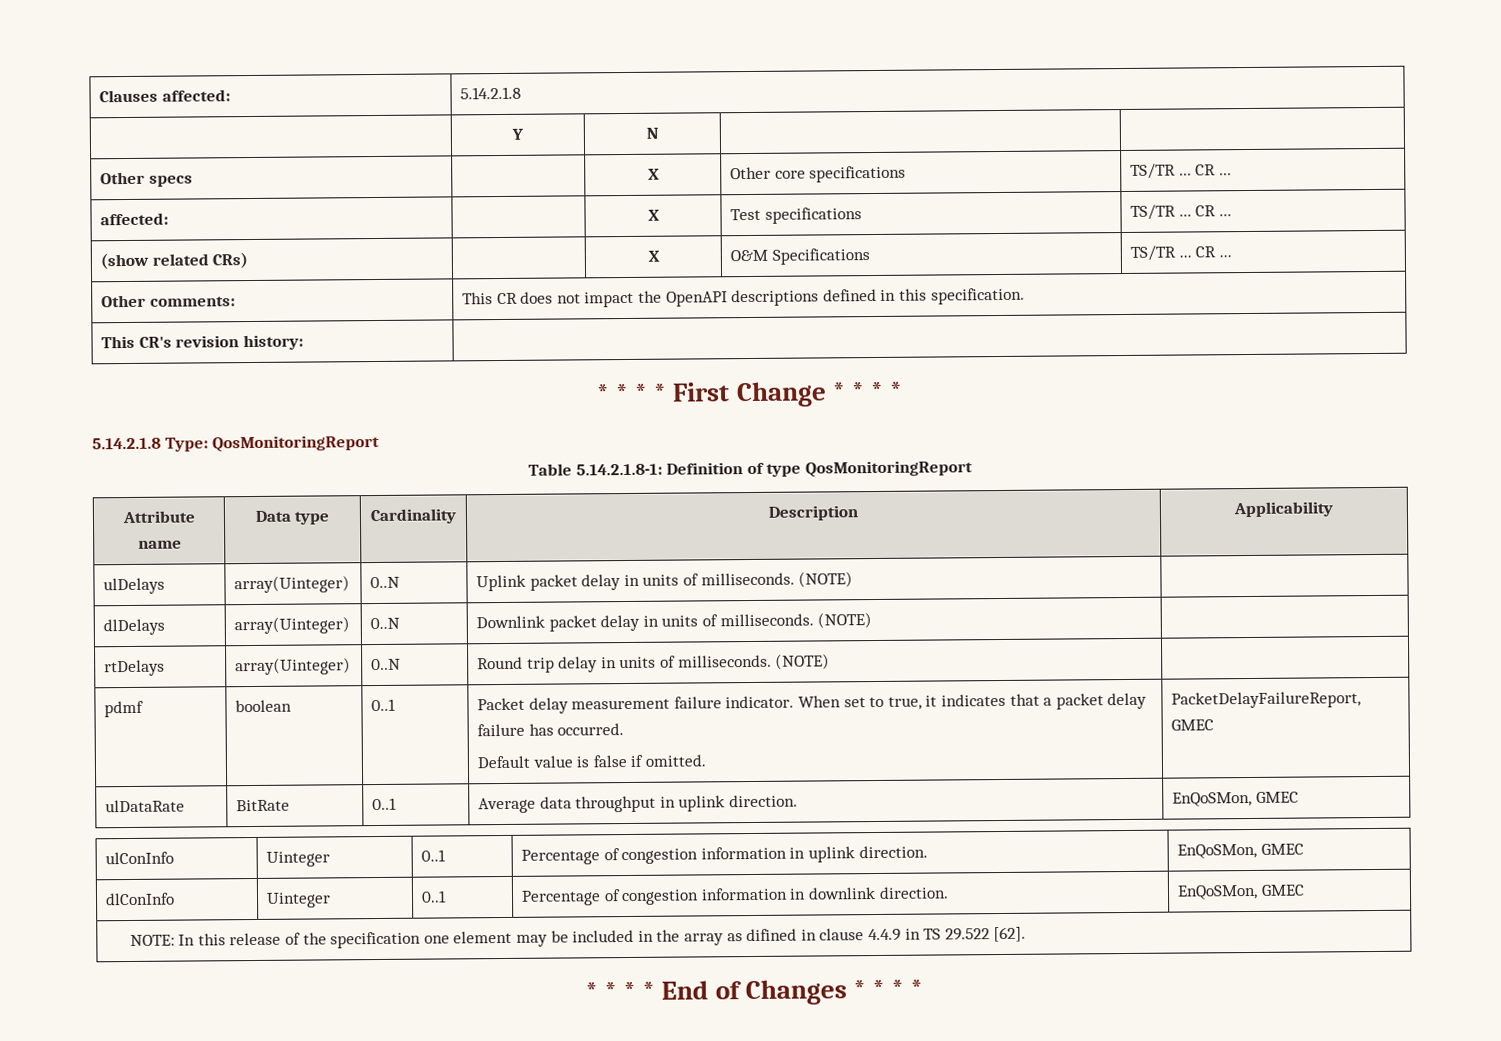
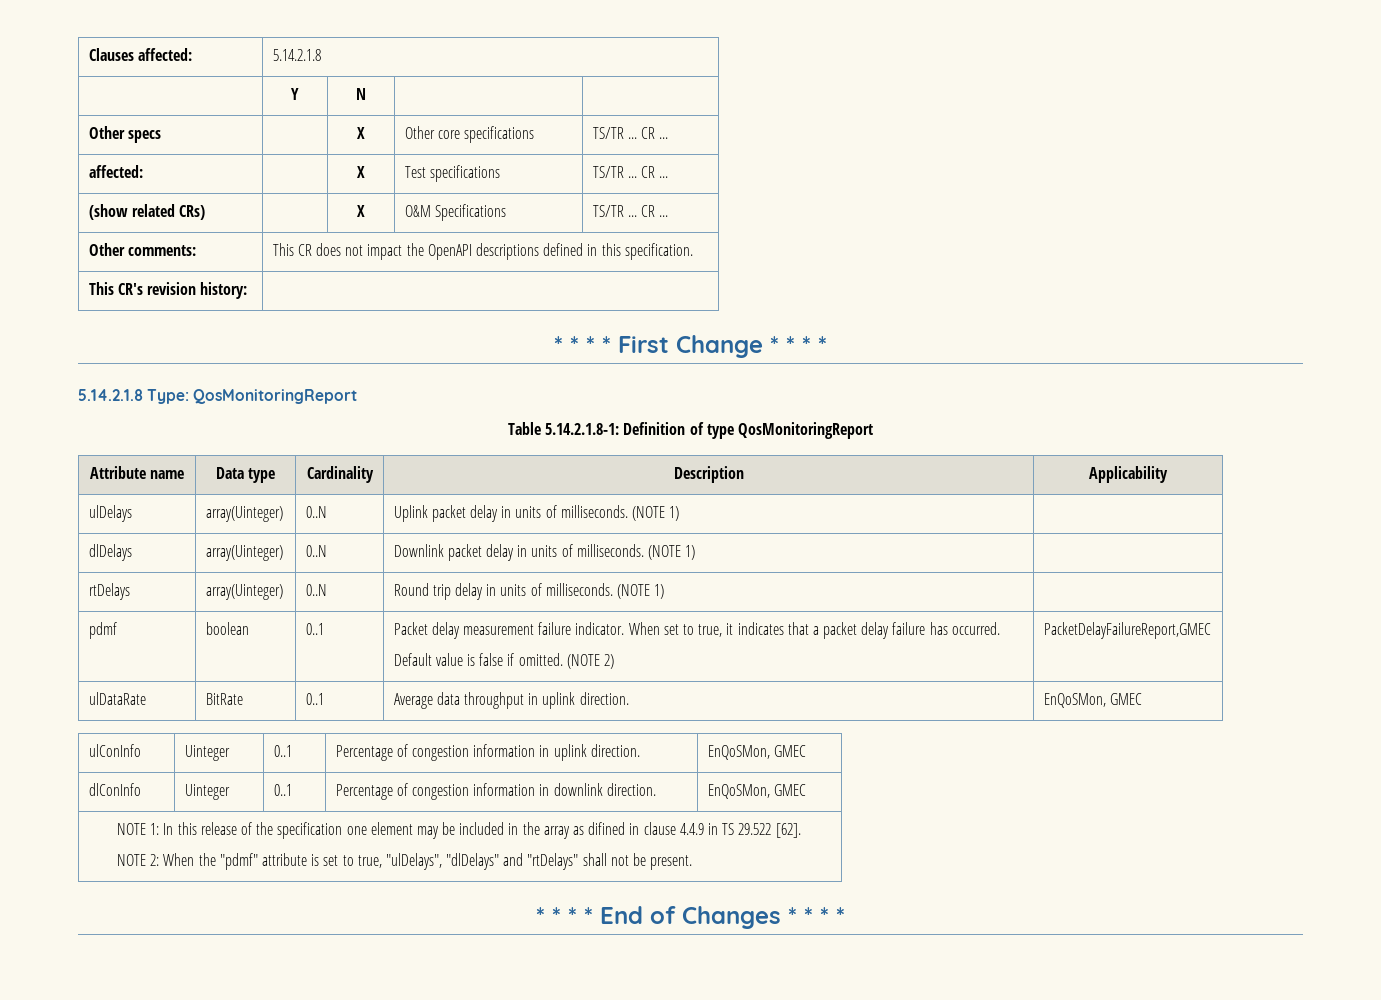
[798,571,854,588] (NOTE) -> [631,506,680,521] (NOTE 1)
[817,612,873,629] (NOTE) -> [647,545,696,560] (NOTE 1)
[775,653,831,670] (NOTE) -> [616,584,665,599] (NOTE 1)
[1171,691,1362,709] [1171,719,1215,731] | PacketDelayFailureReport, GMEC -> [566,654,614,669] [1043,622,1211,639] (NOTE 2) | PacketDelayFailureReport,GMEC
[129,934,175,947] NOTE: -> [117,823,160,835] NOTE 1:
(1027, 934) none -> [117,853,693,870] // NOTE 2: When the "pdmf" attribute is set to true, "ulDelays", "dlDelays" and "rtDelays" shall not be present.

